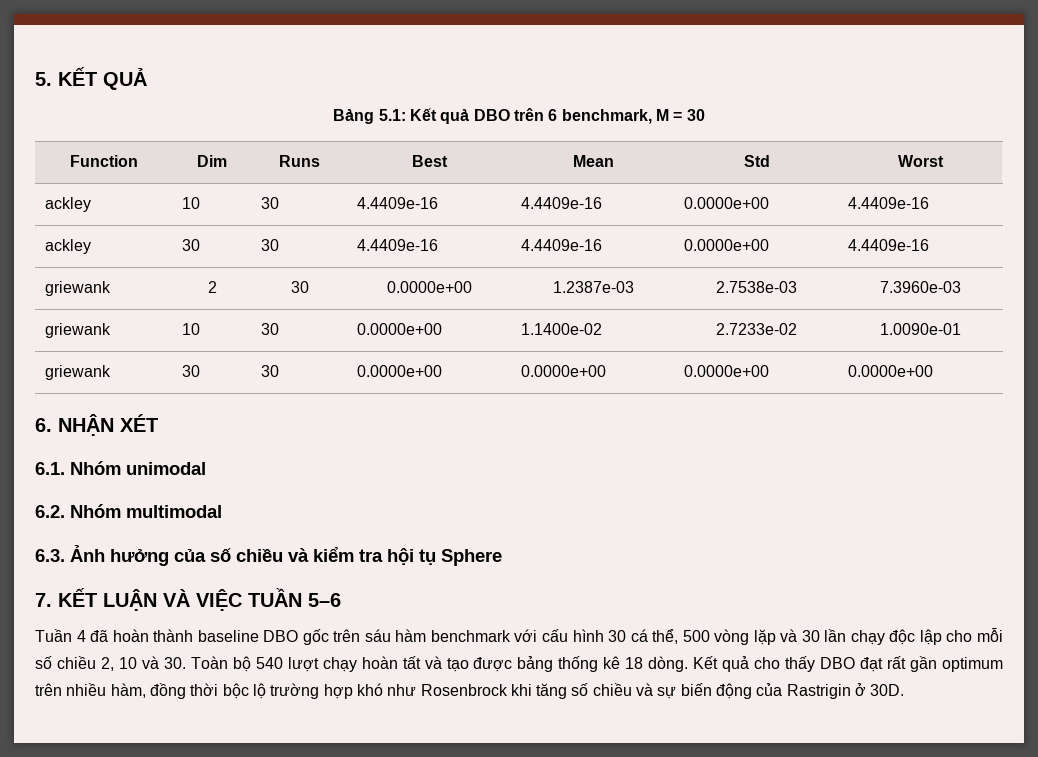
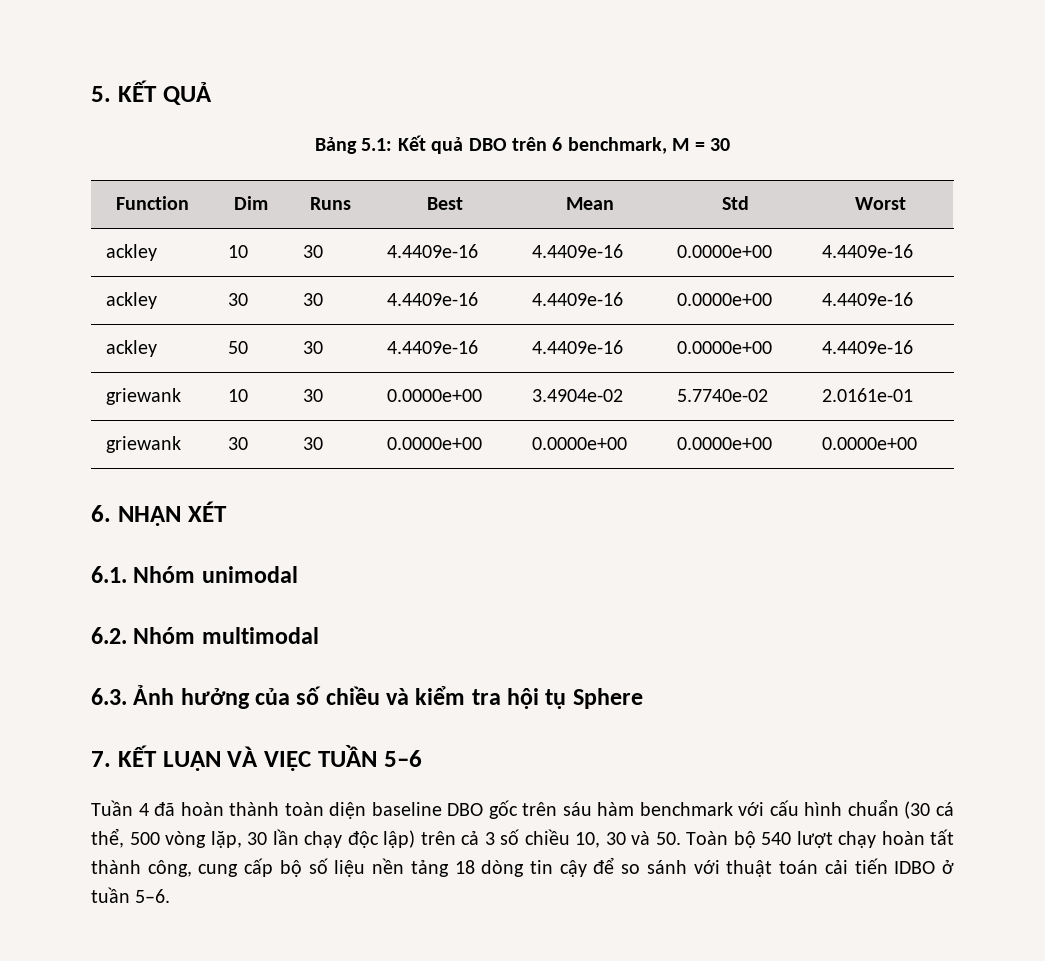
[45,281,112,296] [207,281,217,293] [290,281,309,293] [387,281,472,293] [552,281,634,293] [716,281,797,293] [880,281,961,293] griewank | 2 | 30 | 0.0000e+00 | 1.2387e-03 | 2.7538e-03 | 7.3960e-03 -> [106,340,158,357] [228,341,249,354] [303,341,324,354] [387,340,479,354] [532,340,624,354] [677,341,773,354] [822,340,914,354] ackley | 50 | 30 | 4.4409e-16 | 4.4409e-16 | 0.0000e+00 | 4.4409e-16
[521,323,603,335] [716,323,797,335] [880,323,961,335] 1.1400e-02 | 2.7233e-02 | 1.0090e-01 -> [532,389,624,402] [677,389,769,402] [822,388,914,402] 3.4904e-02 | 5.7740e-02 | 2.0161e-01
(194, 635) none -> [284,802,367,819] toàn diện
[608,630,627,642] 30 -> [847,799,931,819] chuẩn (30
[753,629,798,645] lặp và -> [210,831,242,848] lặp,
[919,628,1004,645] [35,656,186,671] lập cho mỗi số chiều 2, 10 và 30. -> [383,829,681,848] lập) trên cả 3 số chiều 10, 30 và 50.
[424,656,1003,672] [35,683,905,699] và tạo được bảng thống kê 18 dòng. Kết quả cho thấy DBO đạt rất gần optimum trên nhiều hàm, đồng thời bộc lộ trường hợp khó như Rosenbrock khi tăng số chiều và sự biến động của Rastrigin ở 30D. -> [91,857,955,877] [91,887,171,903] thành công, cung cấp bộ số liệu nền tảng 18 dòng tin cậy để so sánh với thuật toán cải tiến IDBO ở tuần 5–6.

